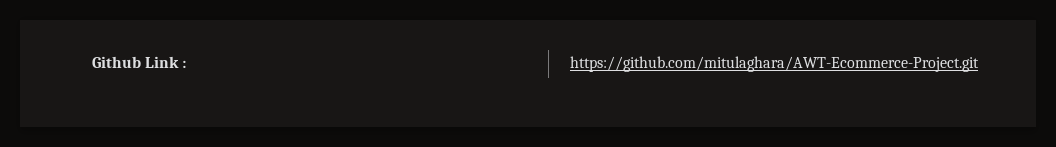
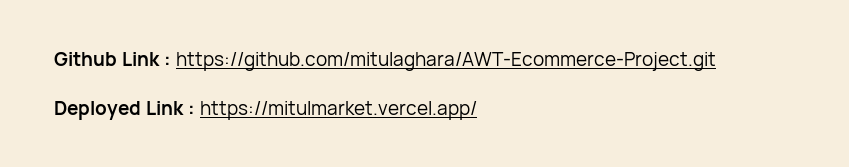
(979, 64) none -> [54,101,478,120] // Deployed Link : https://mitulmarket.vercel.app/

